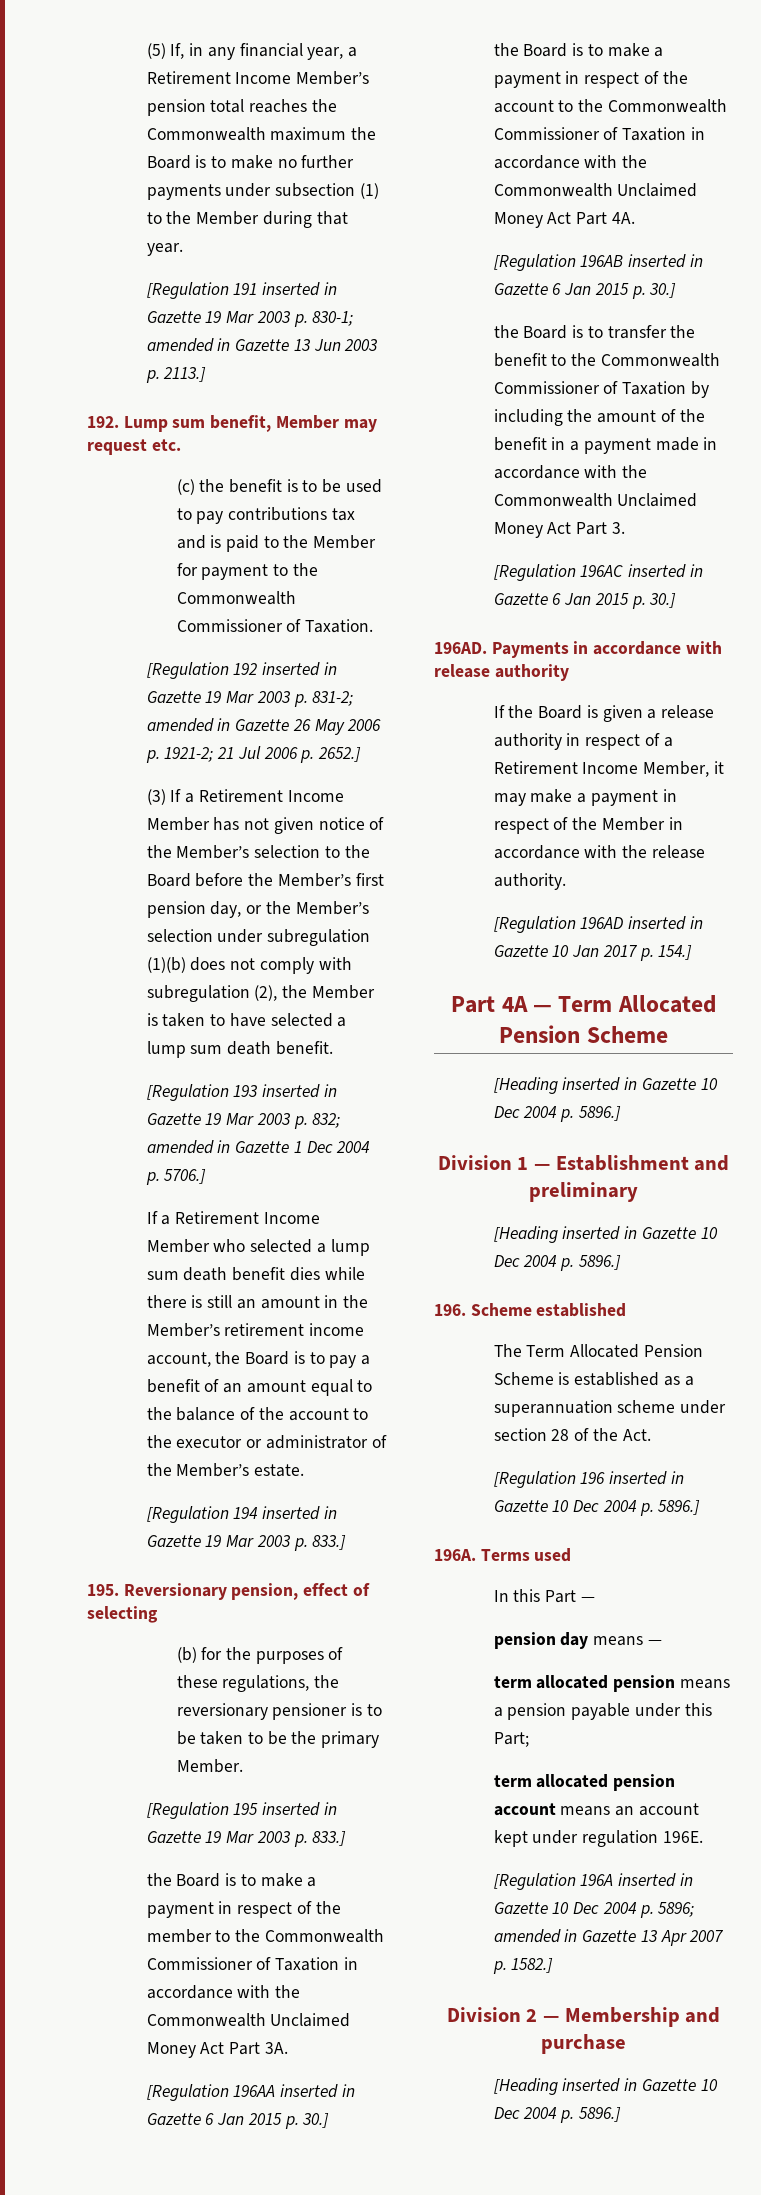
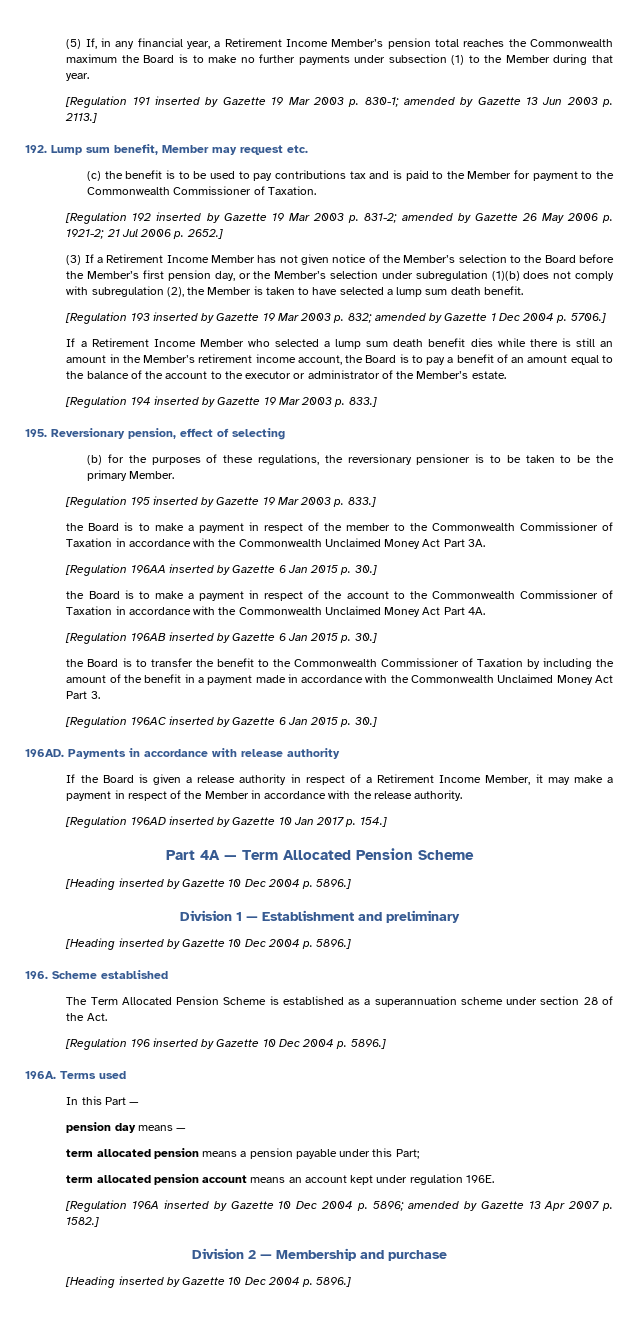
[323,282,337,295] in -> [205,97,219,107] by
[217,338,231,351] in -> [460,97,474,107] by
[323,662,337,675] in -> [206,213,220,223] by
[217,718,231,731] in -> [457,213,471,223] by
[323,1084,337,1097] in -> [201,313,215,323] by
[217,1140,231,1153] in -> [429,313,443,323] by
[323,1506,337,1519] in -> [202,397,216,407] by
[323,1802,337,1815] in -> [201,497,215,507] by
[341,2084,355,2097] in -> [217,565,231,575] by
[689,254,703,267] in -> [217,633,231,643] by
[689,564,703,577] in -> [217,717,231,727] by
[689,916,703,929] in -> [217,817,231,827] by
[624,1077,638,1090] in -> [166,879,180,889] by
[624,1226,638,1239] in -> [166,939,180,949] by
[670,1471,684,1484] in -> [201,1039,215,1049] by
[679,1873,693,1886] in -> [213,1201,227,1211] by
[564,1929,578,1942] in -> [464,1201,478,1211] by
[624,2078,638,2091] in -> [166,1277,180,1287] by

